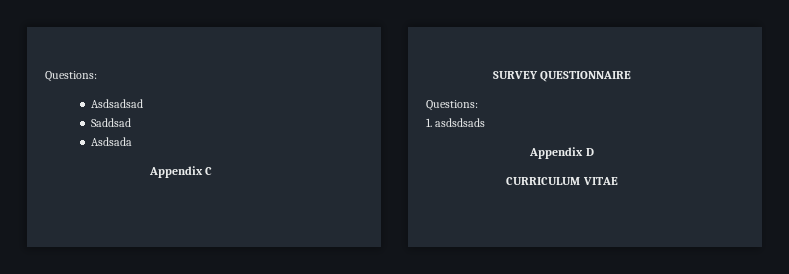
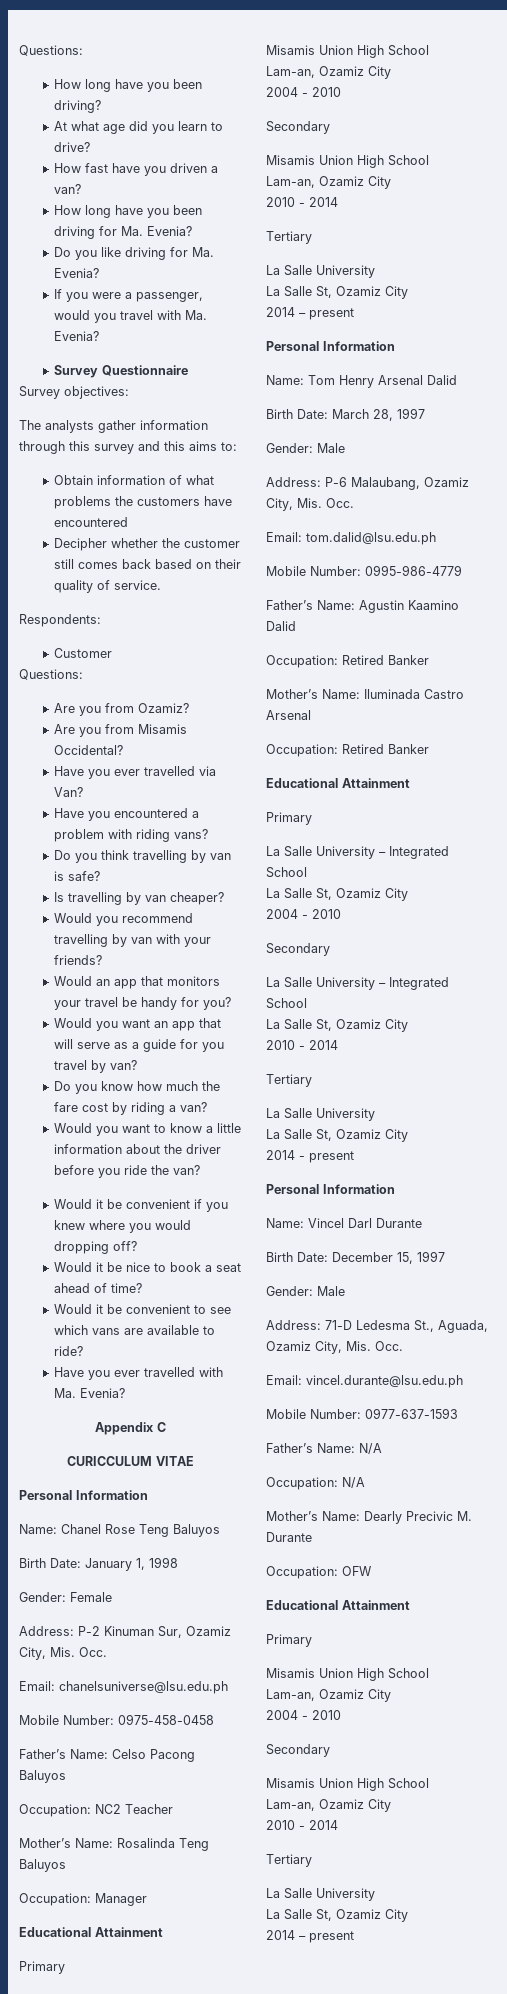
[45,71,97,82] [91,99,144,108] [91,118,132,127] [91,137,133,146] [148,166,213,178] [492,71,632,82] [426,100,478,111] [426,118,486,127] [529,147,594,159] [506,177,618,185] Questions: // Asdsadsad // Saddsad // Asdsada // Appendix C // SURVEY QUESTIONNAIRE // Questions: // 1. asdsdsads // Appendix D // CURRICULUM VITAE -> [19,45,83,56] [53,79,202,92] [53,100,101,113] [53,121,223,134] [53,142,90,152] [53,163,218,176] [53,184,81,194] [53,205,202,218] [53,226,192,239] [53,247,214,260] [53,268,99,278] [53,289,203,302] [53,310,207,323] [53,331,99,341] [53,365,188,378] [19,386,129,399] [19,420,208,433] [19,441,237,454] [53,475,214,485] [53,496,232,509] [53,517,128,527] [53,538,240,551] [53,559,241,569] [53,580,161,593] [19,614,101,627] [53,648,112,658] [19,669,83,680] [53,703,189,716] [53,724,187,737] [53,745,123,755] [53,766,216,779] [53,787,83,797] [53,808,199,821] [53,829,208,842] [53,850,231,863] [53,871,100,881] [53,892,224,905] [53,913,193,926] [53,934,211,947] [53,955,102,965] [53,976,220,989] [53,997,231,1010] [53,1018,221,1031] [53,1039,224,1052] [53,1060,137,1073] [53,1081,220,1094] [53,1102,207,1115] [53,1123,241,1136] [53,1144,221,1154] [53,1165,200,1178] [53,1199,228,1212] [53,1220,191,1233] [53,1241,137,1254] [53,1262,241,1272] [53,1283,142,1293] [53,1304,231,1314] [53,1325,215,1335] [53,1346,83,1356] [53,1367,223,1380] [53,1388,125,1398] [94,1422,166,1435] [66,1456,194,1466] [19,1490,148,1500] [19,1524,220,1537] [19,1557,178,1571] [19,1592,112,1602] [19,1626,231,1638] [19,1647,107,1660] [19,1681,228,1694] [19,1714,214,1725] [19,1749,195,1762] [19,1770,66,1783] [19,1804,173,1817] [19,1838,209,1851] [19,1859,66,1872] [19,1893,147,1906] [19,1927,163,1937] [19,1961,65,1974] [266,45,429,58] [266,66,391,79] [266,87,341,97] [266,121,330,134] [266,155,429,168] [266,176,391,189] [266,197,338,207] [266,231,312,244] [266,265,375,278] [266,286,408,299] [266,307,354,320] [266,341,395,351] [266,375,457,388] [266,408,425,421] [266,443,345,453] [266,477,469,490] [266,498,354,511] [266,532,436,545] [266,565,462,576] [266,600,459,613] [266,621,296,631] [266,655,429,668] [266,689,464,699] [266,710,311,720] [266,744,429,757] [266,778,410,788] [266,812,312,825] [266,846,449,859] [266,867,307,878] [266,888,408,901] [266,909,341,919] [266,943,330,956] [266,977,449,990] [266,998,307,1009] [266,1019,408,1032] [266,1040,338,1050] [266,1074,312,1087] [266,1108,375,1121] [266,1129,408,1142] [266,1150,354,1163] [266,1184,395,1194] [266,1218,422,1228] [266,1251,445,1264] [266,1286,345,1296] [266,1320,488,1333] [266,1341,403,1354] [266,1375,463,1388] [266,1408,458,1419] [266,1443,382,1454] [266,1477,365,1490] [266,1511,472,1524] [266,1532,312,1542] [266,1566,371,1579] [266,1600,410,1610] [266,1634,312,1647] [266,1668,429,1681] [266,1689,391,1702] [266,1710,341,1720] [266,1744,330,1757] [266,1778,429,1791] [266,1799,391,1812] [266,1820,338,1830] [266,1854,312,1867] [266,1888,375,1901] [266,1909,408,1922] [266,1930,354,1943] Questions: // How long have you been driving? // At what age did you learn to drive? // How fast have you driven a van? // How long have you been driving for Ma. Evenia? // Do you like driving for Ma. Evenia? // If you were a passenger, would you travel with Ma. Evenia? // Survey Questionnaire // Survey objectives: // The analysts gather information through this survey and this aims to: // Obtain information of what problems the customers have encountered // Decipher whether the customer still comes back based on their quality of service. // Respondents: // Customer // Questions: // Are you from Ozamiz? // Are you from Misamis Occidental? // Have you ever travelled via Van? // Have you encountered a problem with riding vans? // Do you think travelling by van is safe? // Is travelling by van cheaper? // Would you recommend travelling by van with your friends? // Would an app that monitors your travel be handy for you? // Would you want an app that will serve as a guide for you travel by van? // Do you know how much the fare cost by riding a van? // Would you want to know a little information about the driver before you ride the van? // Would it be convenient if you knew where you would dropping off? // Would it be nice to book a seat ahead of time? // Would it be convenient to see which vans are available to ride? // Have you ever travelled with Ma. Evenia? // Appendix C // CURICCULUM VITAE // Personal Information // Name: Chanel Rose Teng Baluyos // Birth Date: January 1, 1998 // Gender: Female // Address: P-2 Kinuman Sur, Ozamiz City, Mis. Occ. // Email: chanelsuniverse@lsu.edu.ph // Mobile Number: 0975-458-0458 // Father’s Name: Celso Pacong Baluyos // Occupation: NC2 Teacher // Mother’s Name: Rosalinda Teng Baluyos // Occupation: Manager // Educational Attainment // Primary // Misamis Union High School // Lam-an, Ozamiz City // 2004 - 2010 // Secondary // Misamis Union High School // Lam-an, Ozamiz City // 2010 - 2014 // Tertiary // La Salle University // La Salle St, Ozamiz City // 2014 – present // Personal Information // Name: Tom Henry Arsenal Dalid // Birth Date: March 28, 1997 // Gender: Male // Address: P-6 Malaubang, Ozamiz City, Mis. Occ. // Email: tom.dalid@lsu.edu.ph // Mobile Number: 0995-986-4779 // Father’s Name: Agustin Kaamino Dalid // Occupation: Retired Banker // Mother’s Name: Iluminada Castro Arsenal // Occupation: Retired Banker // Educational Attainment // Primary // La Salle University – Integrated School // La Salle St, Ozamiz City // 2004 - 2010 // Secondary // La Salle University – Integrated School // La Salle St, Ozamiz City // 2010 - 2014 // Tertiary // La Salle University // La Salle St, Ozamiz City // 2014 - present // Personal Information // Name: Vincel Darl Durante // Birth Date: December 15, 1997 // Gender: Male // Address: 71-D Ledesma St., Aguada, Ozamiz City, Mis. Occ. // Email: vincel.durante@lsu.edu.ph // Mobile Number: 0977-637-1593 // Father’s Name: N/A // Occupation: N/A // Mother’s Name: Dearly Precivic M. Durante // Occupation: OFW // Educational Attainment // Primary // Misamis Union High School // Lam-an, Ozamiz City // 2004 - 2010 // Secondary // Misamis Union High School // Lam-an, Ozamiz City // 2010 - 2014 // Tertiary // La Salle University // La Salle St, Ozamiz City // 2014 – present

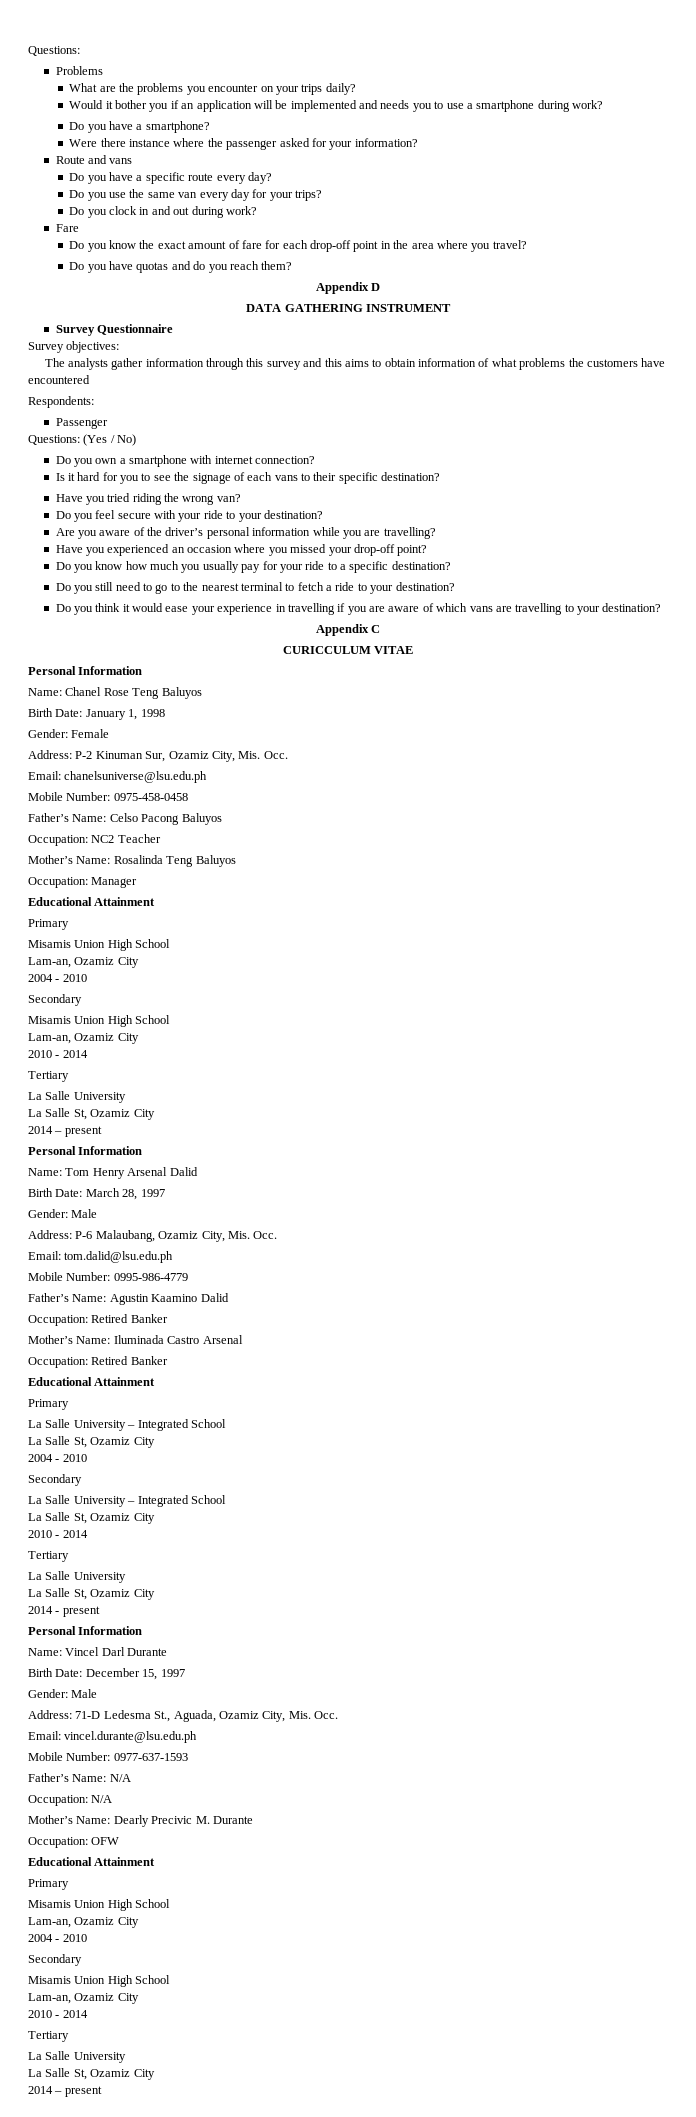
[19,45,83,56] [53,79,202,92] [53,100,101,113] [53,121,223,134] [53,142,90,152] [53,163,218,176] [53,184,81,194] [53,205,202,218] [53,226,192,239] [53,247,214,260] [53,268,99,278] [53,289,203,302] [53,310,207,323] [53,331,99,341] Questions: // How long have you been driving? // At what age did you learn to drive? // How fast have you driven a van? // How long have you been driving for Ma. Evenia? // Do you like driving for Ma. Evenia? // If you were a passenger, would you travel with Ma. Evenia? -> [28,46,80,56] [55,66,103,75] [69,83,356,95] [69,100,604,112] [69,121,210,133] [69,138,418,150] [55,155,133,164] [69,172,272,184] [69,189,323,201] [69,206,257,218] [55,224,79,232] [69,240,527,252] [69,261,293,273] [315,282,381,294] [246,304,451,312] Questions: // Problems // What are the problems you encounter on your trips daily? // Would it bother you if an application will be implemented and needs you to use a smartphone during work? // Do you have a smartphone? // Were there instance where the passenger asked for your information? // Route and vans // Do you have a specific route every day? // Do you use the same van every day for your trips? // Do you clock in and out during work? // Fare // Do you know the exact amount of fare for each drop-off point in the area where you travel? // Do you have quotas and do you reach them? // Appendix D // DATA GATHERING INSTRUMENT
[221,442,237,451] [53,475,93,485] to: // Obtain -> [372,358,416,367] to obtain
[53,538,240,551] [53,559,241,569] [53,580,161,593] // Decipher whether the customer still comes back based on their quality of service. -> (90, 379) none
[53,648,112,658] [19,669,83,680] [53,703,189,716] [53,724,187,737] [53,745,123,755] [53,766,216,779] [53,787,83,797] [53,808,199,821] [53,829,208,842] [53,850,231,863] [53,871,100,881] [53,892,224,905] [53,913,193,926] [53,934,211,947] [53,955,102,965] [53,976,220,989] [53,997,231,1010] [53,1018,221,1031] [53,1039,224,1052] [53,1060,137,1073] Customer // Questions: // Are you from Ozamiz? // Are you from Misamis Occidental? // Have you ever travelled via Van? // Have you encountered a problem with riding vans? // Do you think travelling by van is safe? // Is travelling by van cheaper? // Would you recommend travelling by van with your friends? // Would an app that monitors your travel be handy for you? // Would you want an app that will serve as a guide for you travel by van? -> [55,418,108,429] [28,434,137,446] [55,455,316,467] [55,472,441,484] [55,493,241,505] [55,510,323,522] [55,527,436,539] [55,544,428,556] Passenger // Questions: (Yes / No) // Do you own a smartphone with internet connection? // Is it hard for you to see the signage of each vans to their specific destination? // Have you tried riding the wrong van? // Do you feel secure with your ride to your destination? // Are you aware of the driver’s personal information while you are travelling? // Have you experienced an occasion where you missed your drop-off point?
[201,1081,220,1091] [53,1102,207,1115] [53,1123,241,1136] [53,1144,221,1154] [53,1165,200,1178] [53,1199,228,1212] [53,1220,191,1233] [53,1241,137,1254] [53,1262,241,1272] [53,1283,142,1293] [53,1304,231,1314] [53,1325,215,1335] [53,1346,83,1356] [53,1367,223,1380] [53,1388,125,1398] the fare cost by riding a van? // Would you want to know a little information about the driver before you ride the van? // Would it be convenient if you knew where you would dropping off? // Would it be nice to book a seat ahead of time? // Would it be convenient to see which vans are available to ride? // Have you ever travelled with Ma. Evenia? -> [181,561,451,573] [55,582,455,594] [55,603,662,615] you usually pay for your ride to a specific destination? // Do you still need to go to the nearest terminal to fetch a ride to your destination? // Do you think it would ease your experience in travelling if you are aware of which vans are travelling to your destination?

